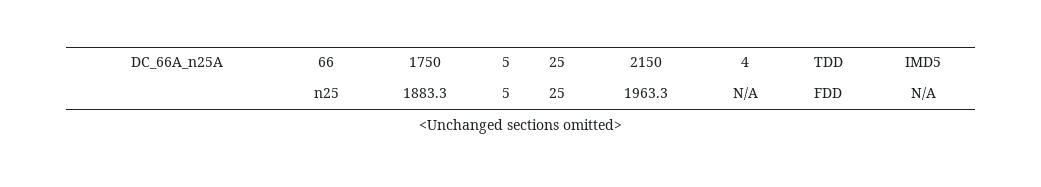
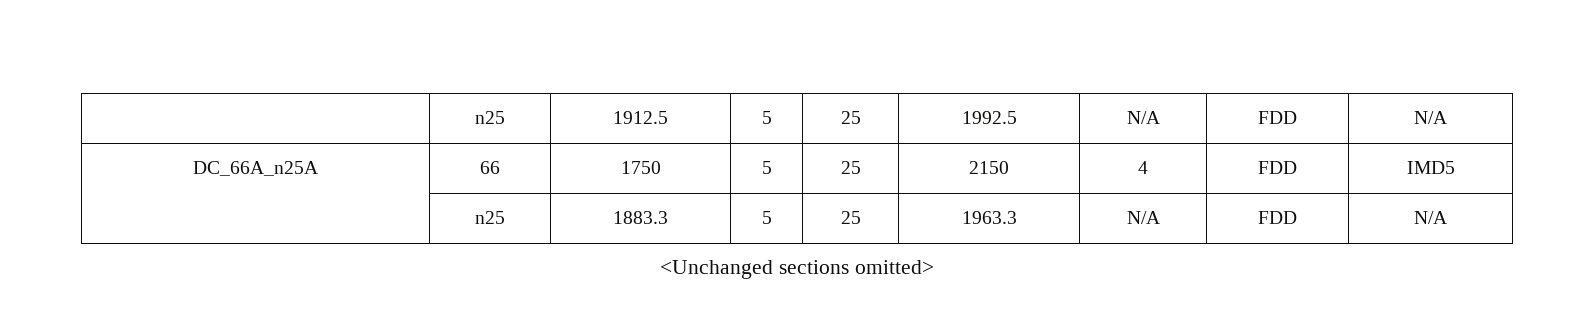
(130, 63) none -> [475,111,505,124] [613,111,668,124] [761,111,772,124] [840,111,861,124] [961,111,1017,124] [1126,111,1160,124] [1258,111,1297,124] [1414,111,1447,124] | n25 | 1912.5 | 5 | 25 | 1992.5 | N/A | FDD | N/A //
[813,57,843,67] TDD -> [1258,161,1297,174] FDD

